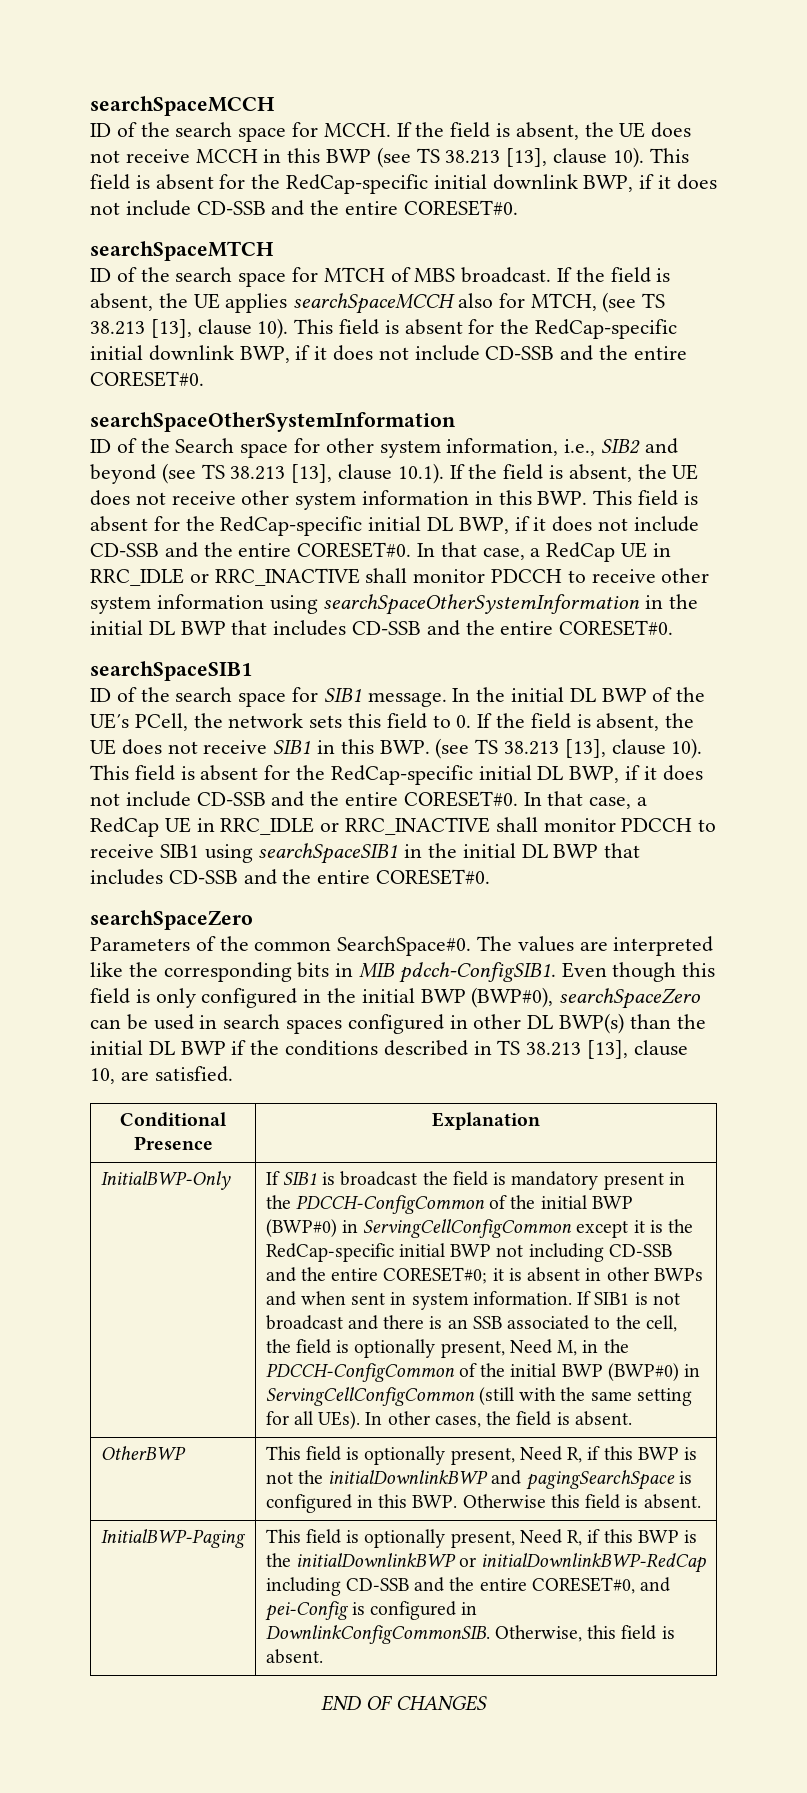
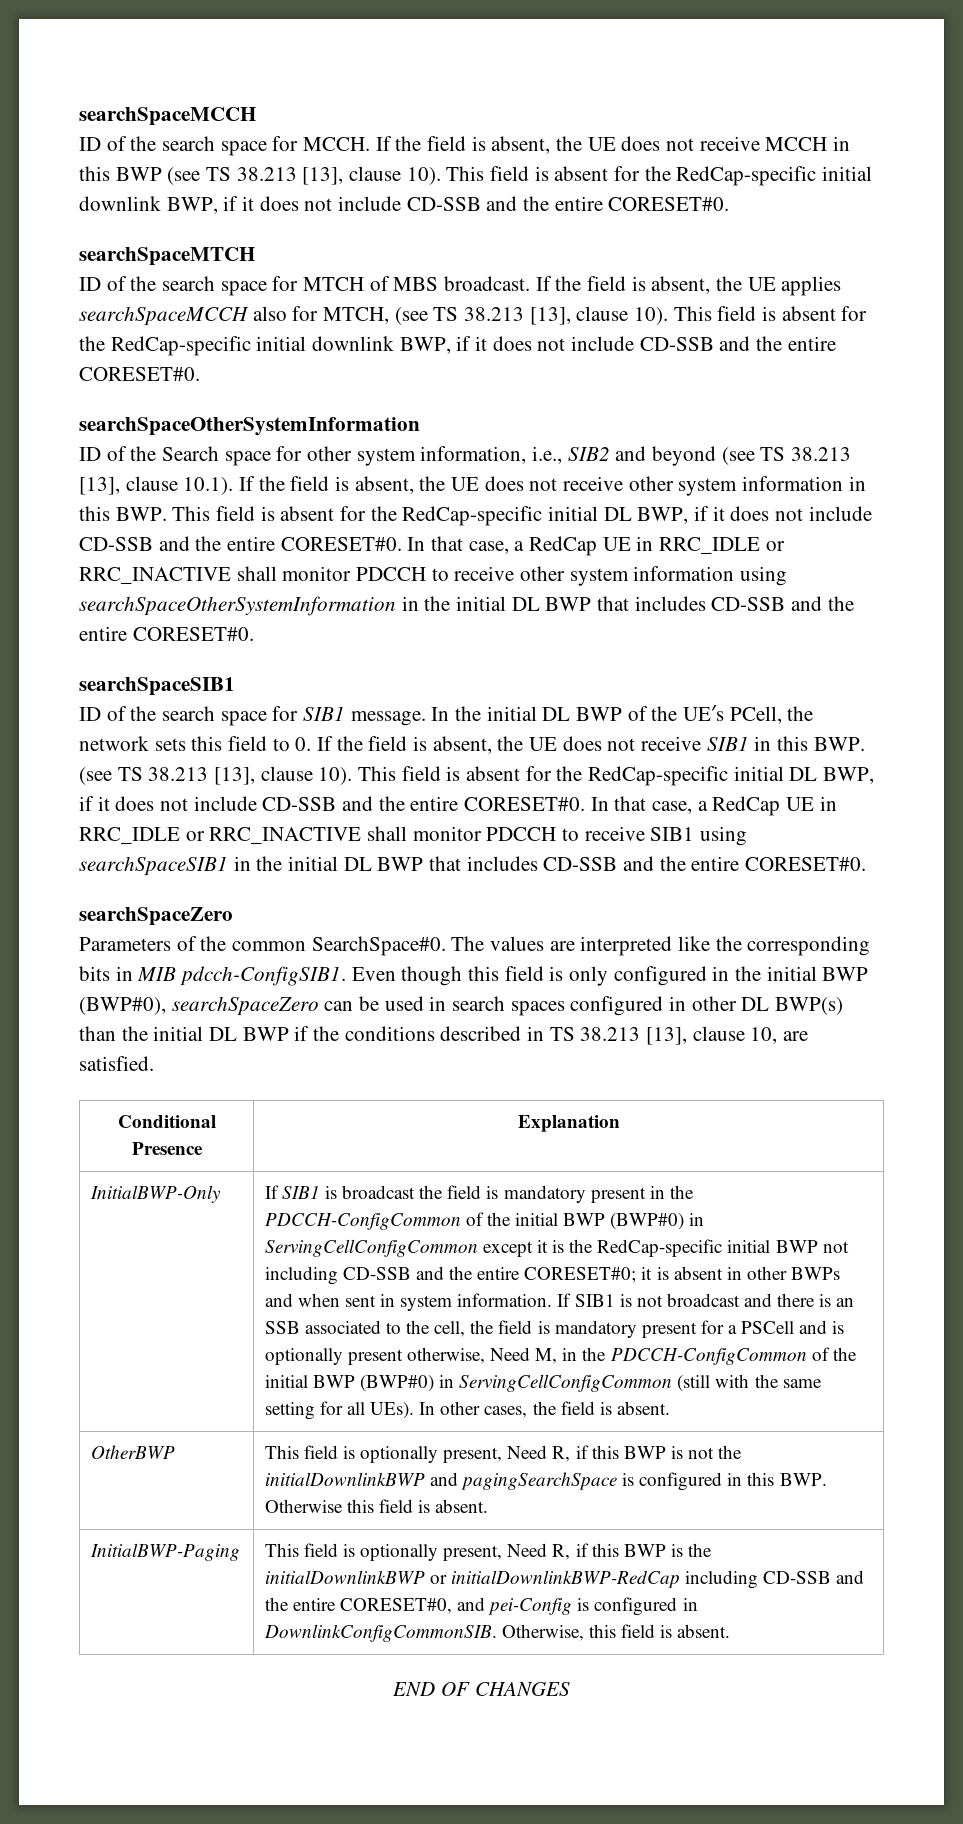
[354,1339,505,1358] optionally present, -> [554,1320,845,1338] [264,1347,485,1365] mandatory present for a PSCell and is optionally present otherwise,

